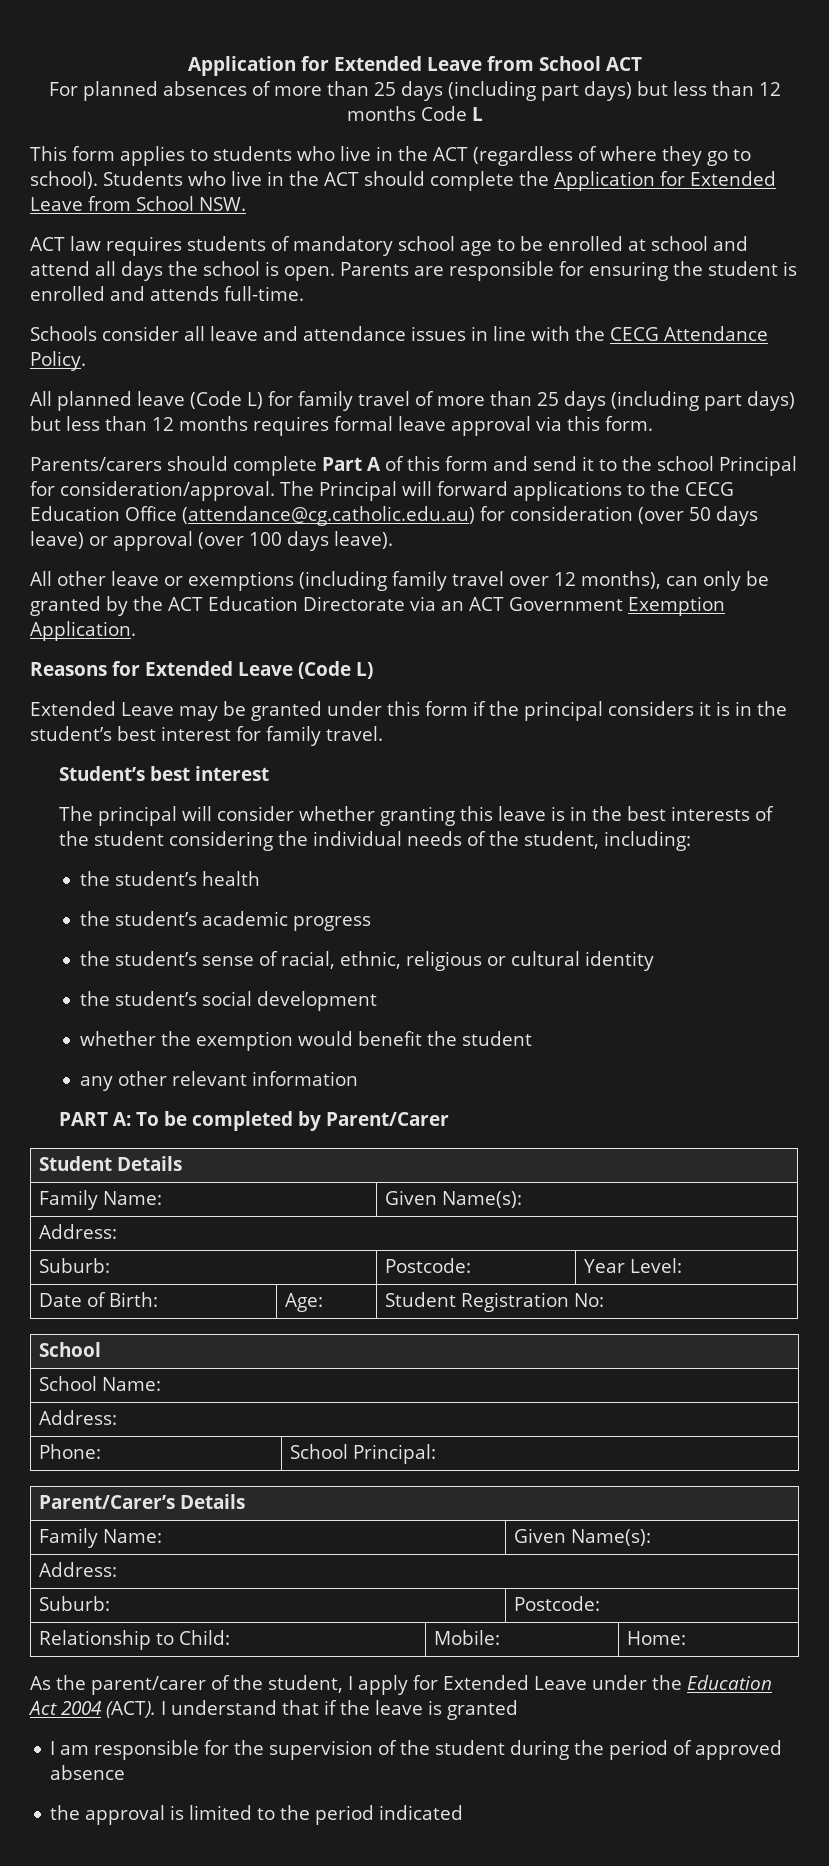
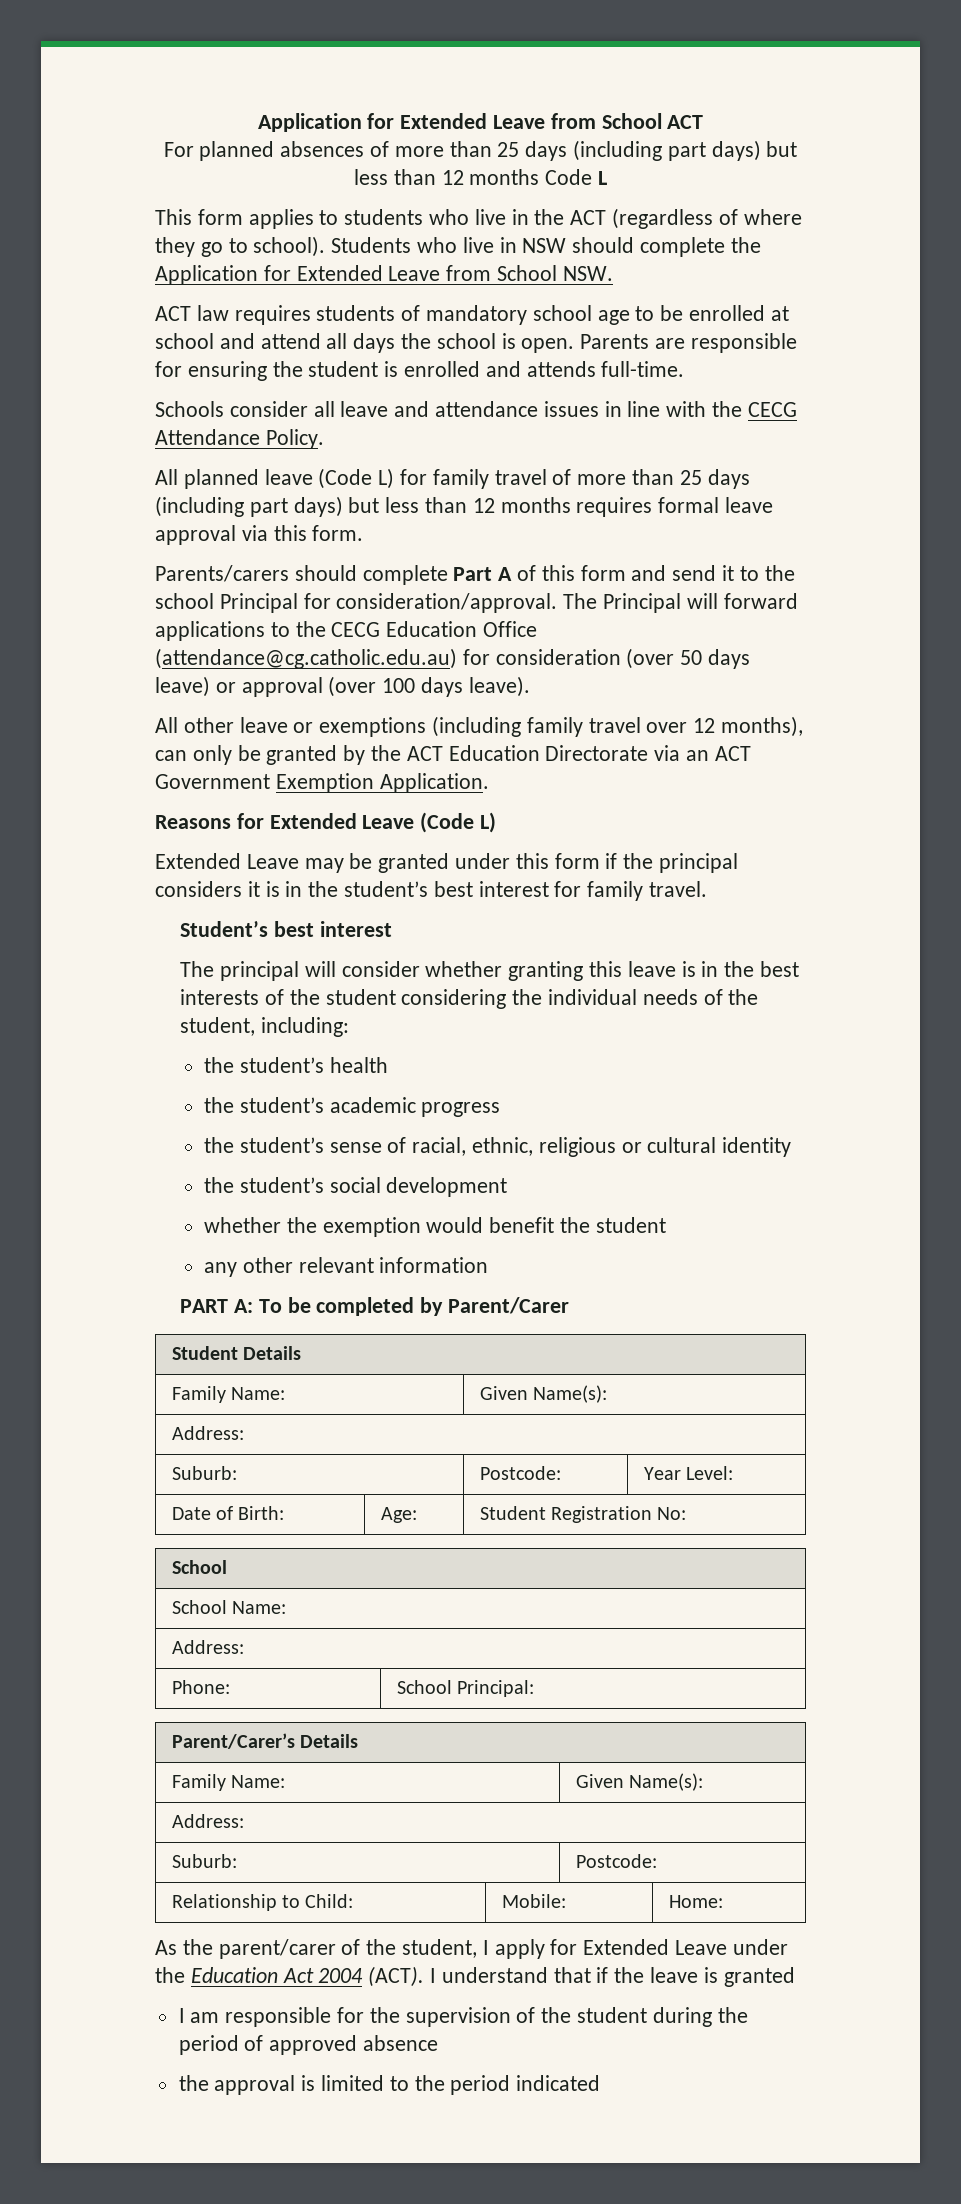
[289,171,359,186] the ACT -> [522,238,567,253] NSW

